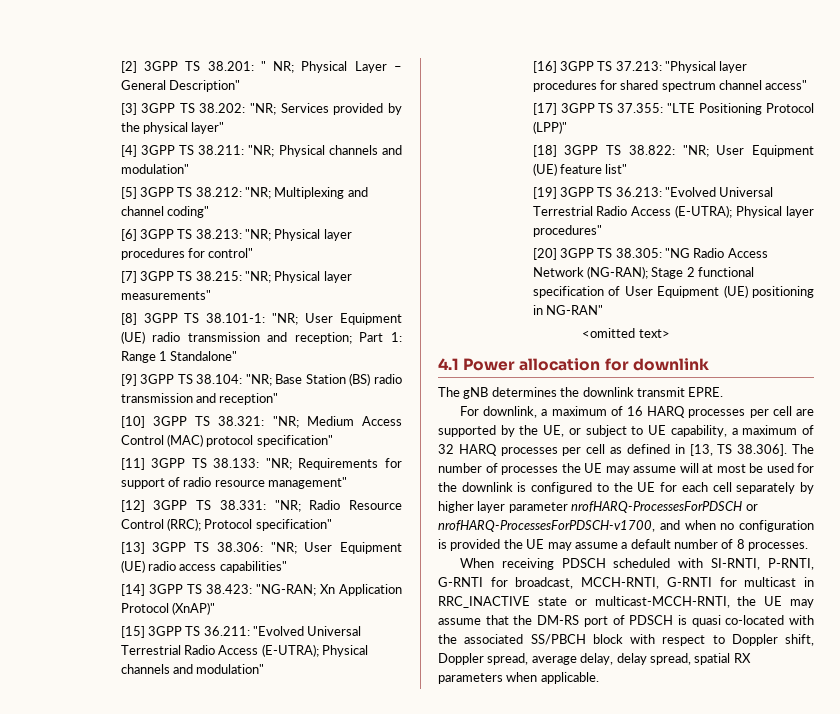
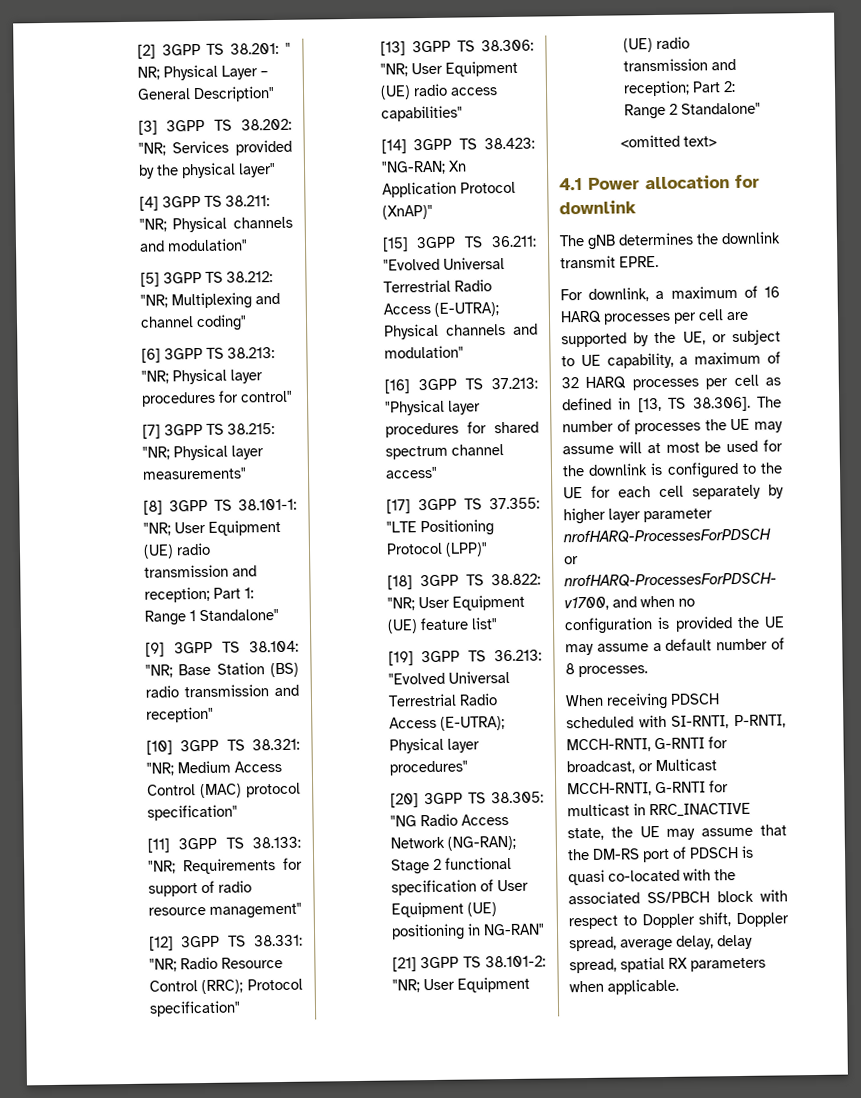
(603, 310) none -> [391,955,546,972] [391,976,530,993] [622,36,690,53] [622,58,736,72] [622,80,736,97] [623,102,761,120] // [21] 3GPP TS 38.101-2: "NR; User Equipment (UE) radio transmission and reception; Part 2: Range 2 Standalone"
(814, 564) none -> [566,738,651,753] MCCH-RNTI,
(574, 583) none -> [638,758,717,772] or Multicast
[537,596,730,608] state or multicast-MCCH-RNTI, -> [567,827,604,841] state,

